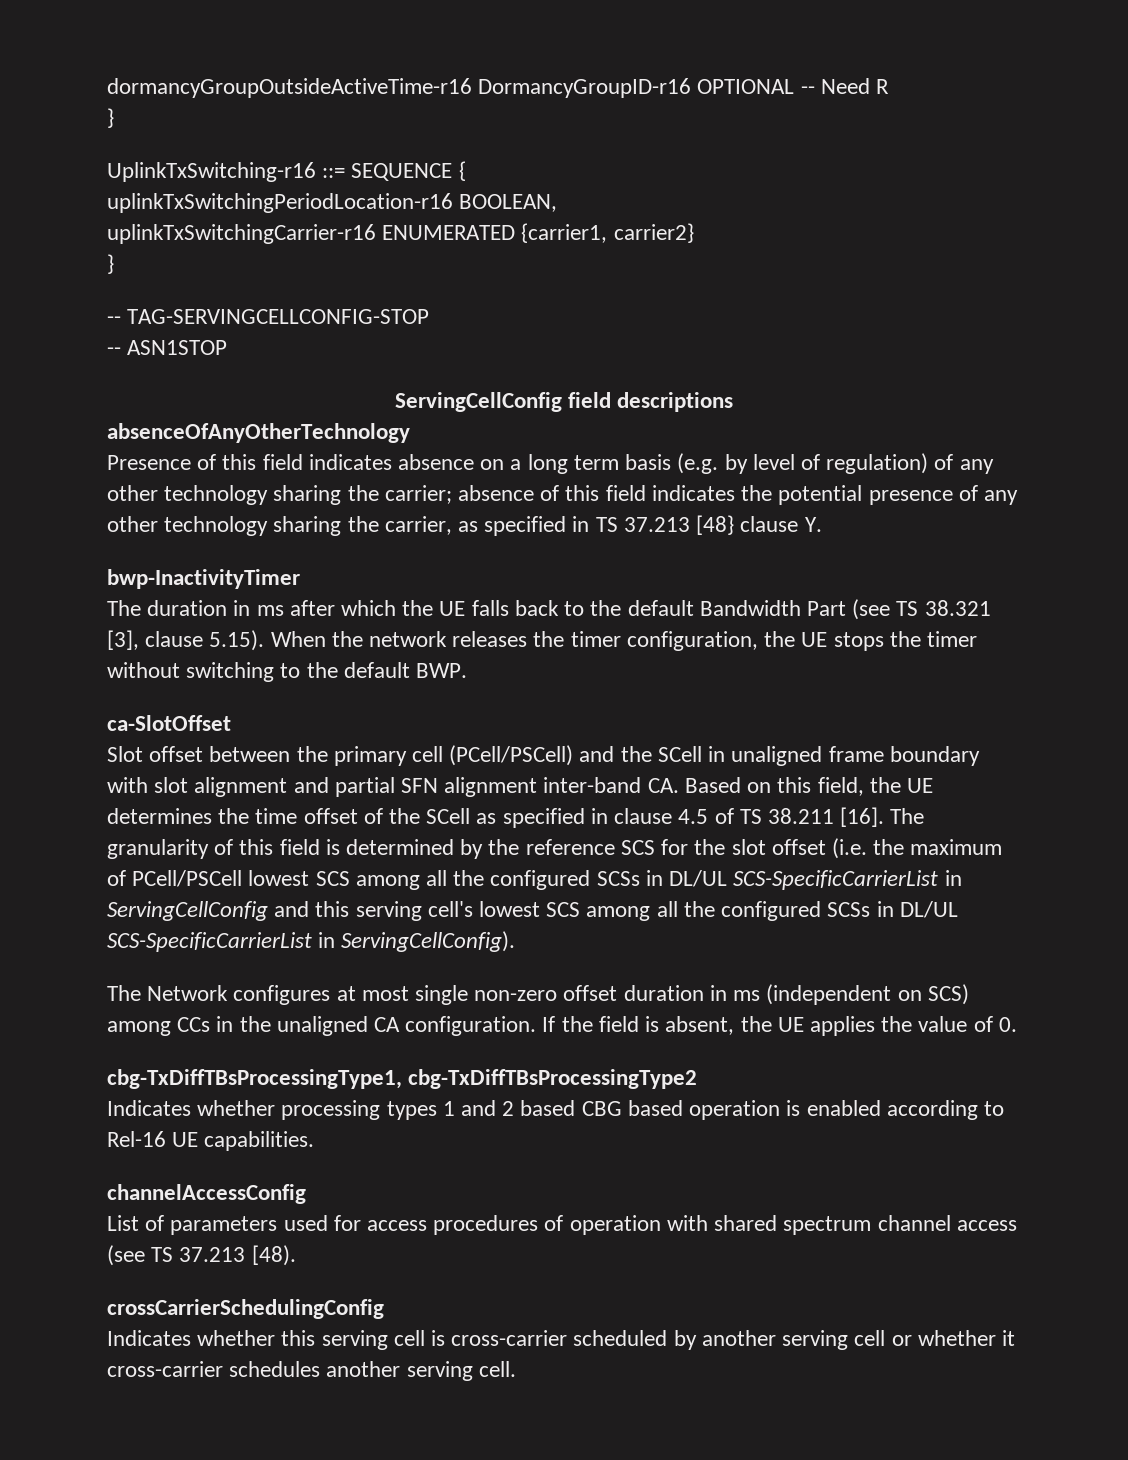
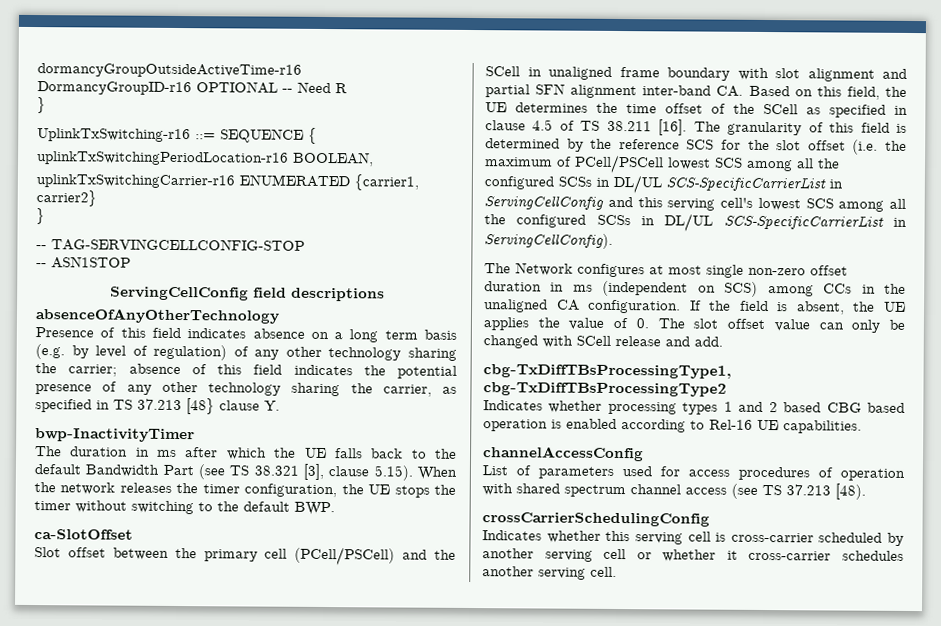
(1017, 1024) none -> [657,318,905,333] [483,335,723,349] The slot offset value can only be changed with SCell release and add.

